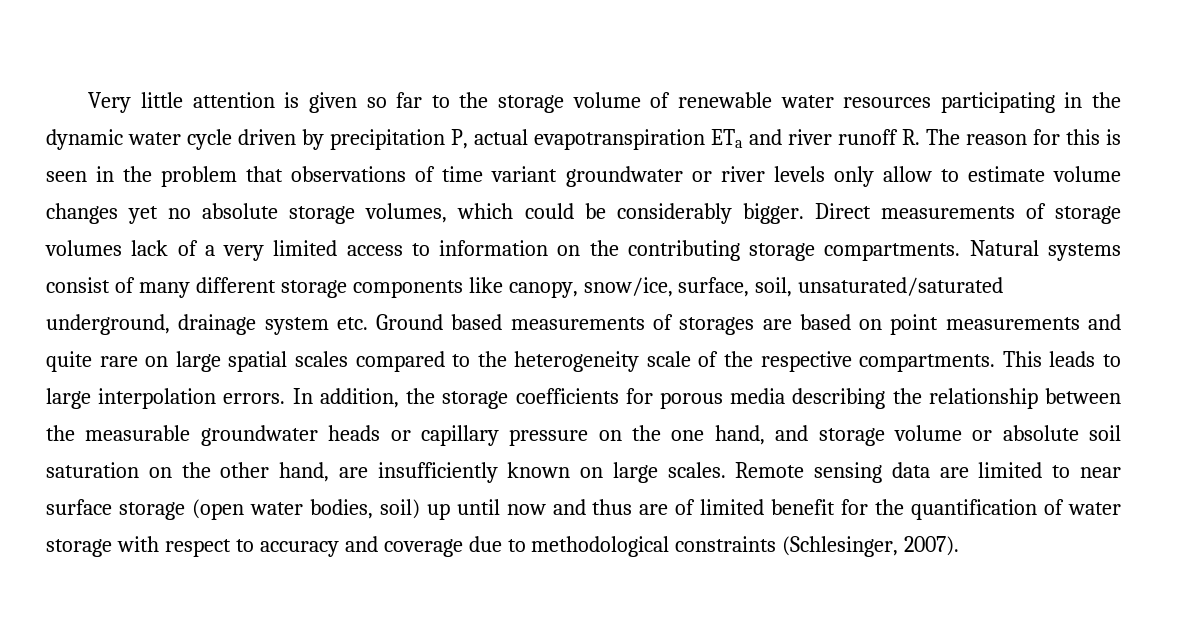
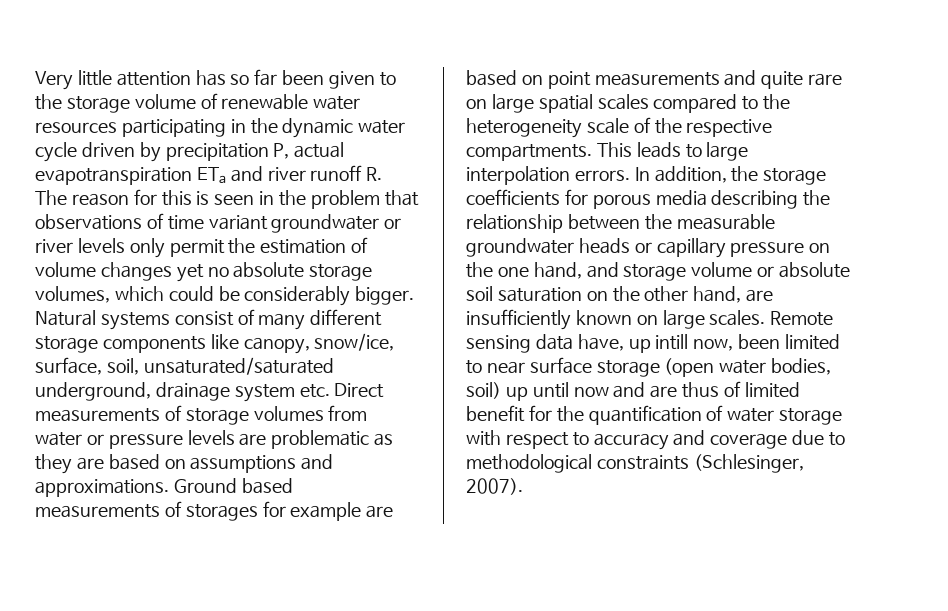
[284,92,423,113] is given so far -> [195,69,376,89] has so far been given
[882,166,1045,182] allow to estimate -> [169,237,369,257] permit the estimation of
[814,203,1121,224] [45,240,961,261] Direct measurements of storage volumes lack of a very limited access to information on the contributing storage compartments. -> (415, 295) none
(368, 323) none -> [334,383,385,398] [35,405,368,425] [35,430,394,449] [35,454,334,474] [35,479,169,497] Direct measurements of storage volumes from water or pressure levels are problematic as they are based on assumptions and approximations.
(755, 326) none -> [262,501,362,521] for example
[939,467,969,478] are -> [577,334,781,353] have, up intill now, been
[592,499,669,515] thus are -> [650,382,720,398] are thus

